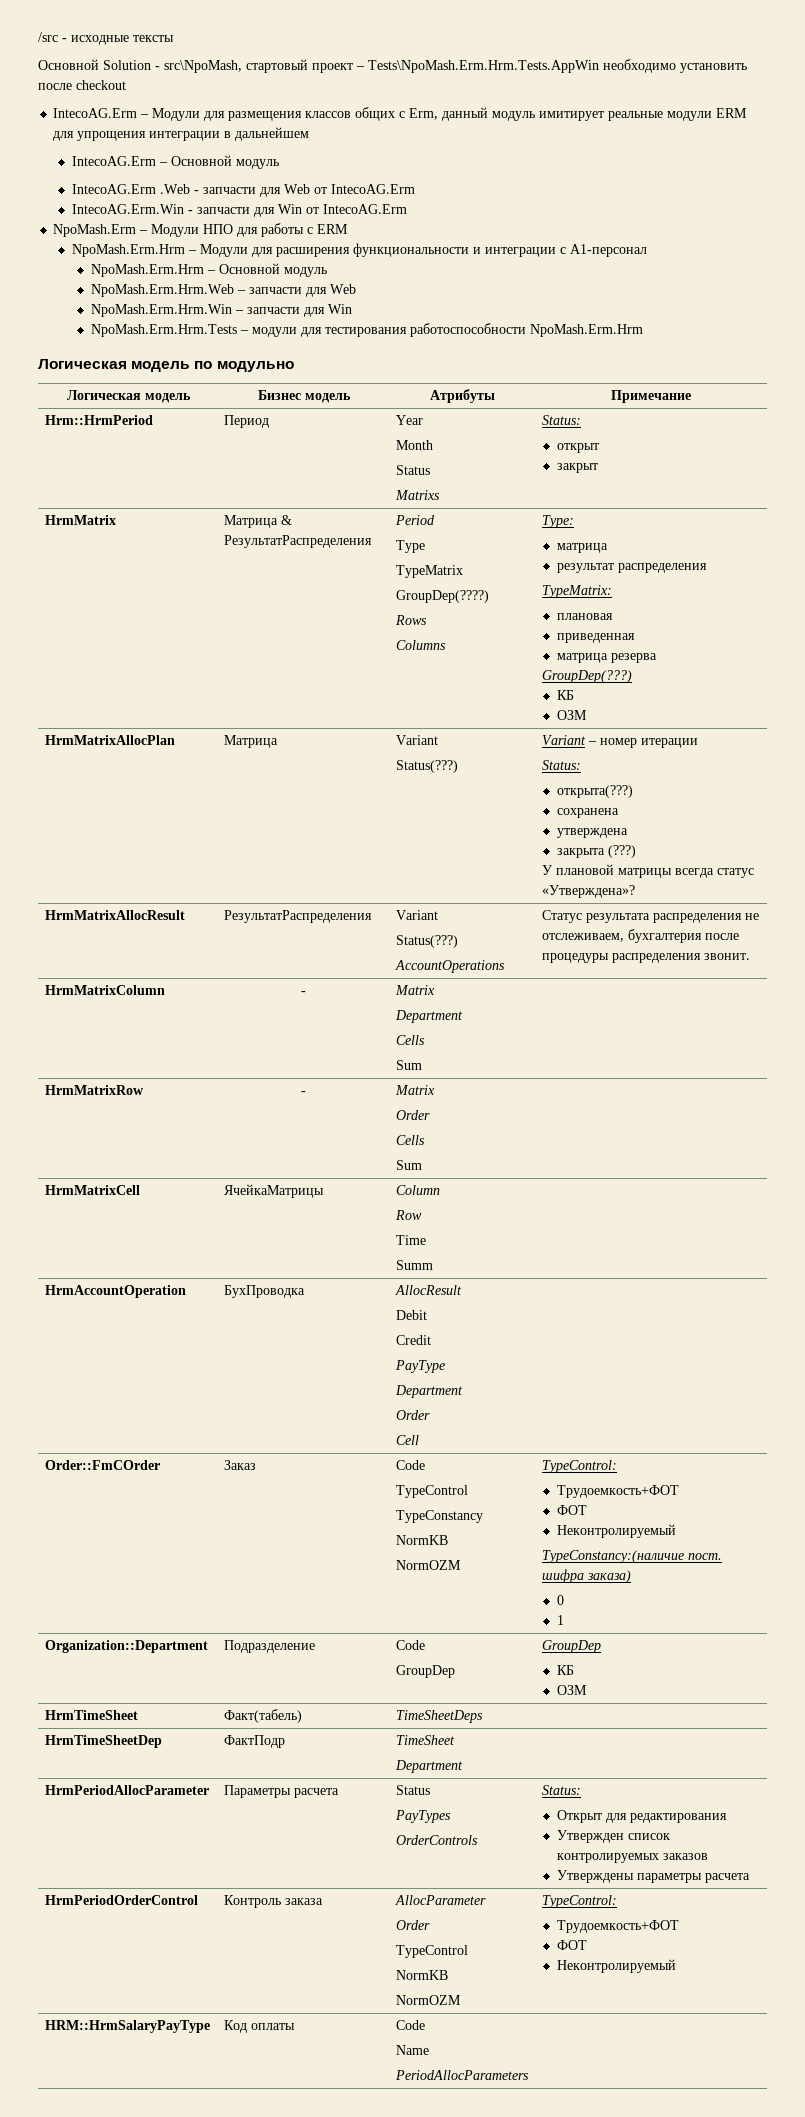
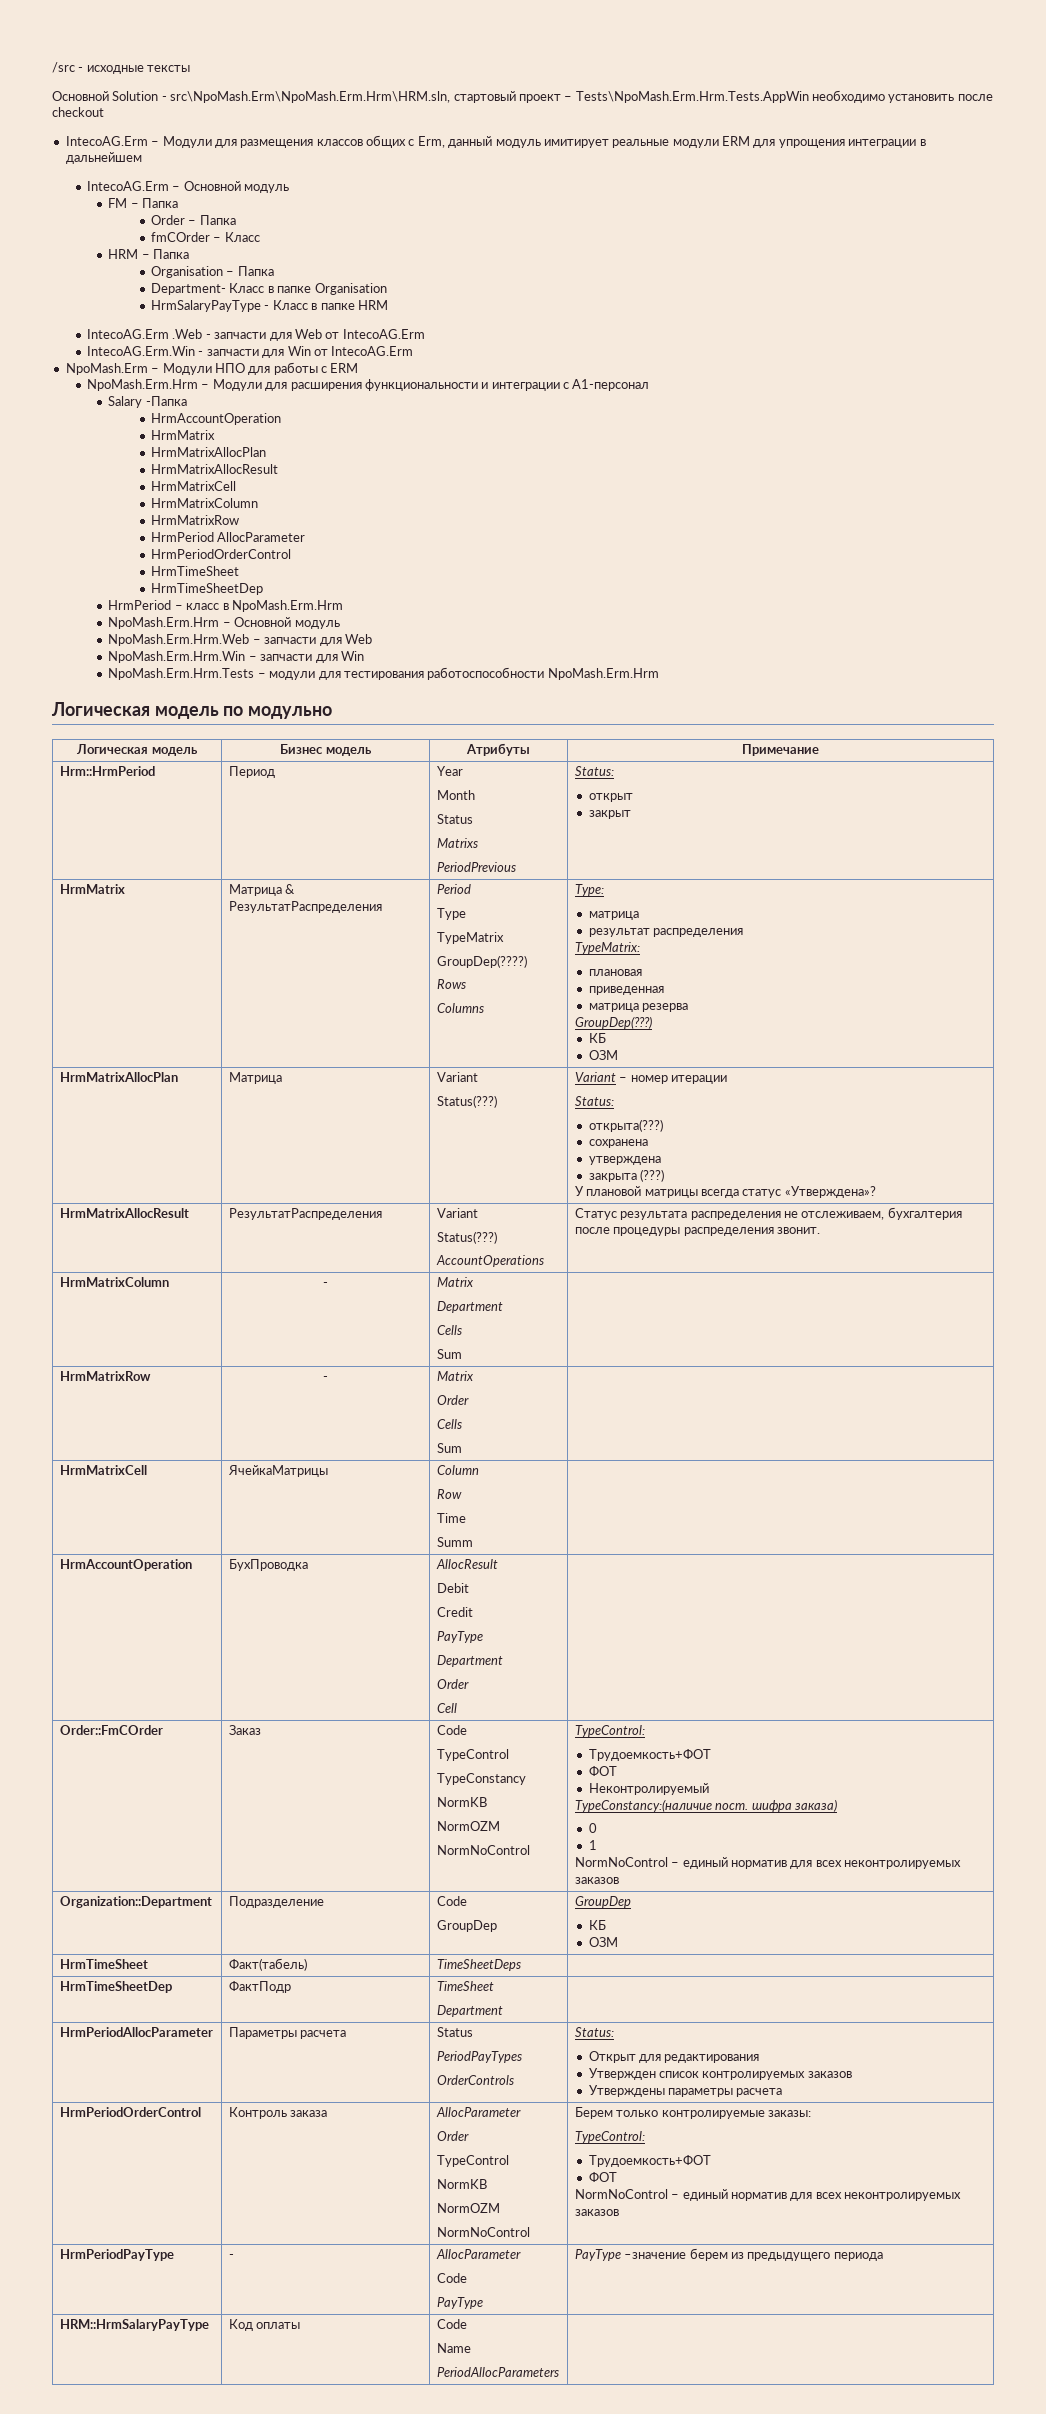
[164,60,242,73] src\NpoMash, -> [170,91,451,103] src\NpoMash.Erm\NpoMash.Erm.Hrm\HRM.sln,
(280, 164) none -> [108,198,179,208] [150,215,236,225] [150,232,260,242] [108,249,190,259] [150,266,274,278] [150,283,387,295] [150,300,388,312] // FM – Папка // Order – Папка // fmCOrder – Класс // HRM – Папка // Organisation – Папка // Department- Класс в папке Organisation // HrmSalaryPayType - Класс в папке HRM
(648, 250) none -> [108,396,187,408] [150,413,281,425] [150,430,215,440] [150,447,266,457] [150,464,278,474] [150,481,236,491] [150,498,258,508] [150,515,239,525] [150,532,306,542] [150,549,291,559] [150,566,239,576] [150,583,263,595] [108,600,343,612] // Salary -Папка // HrmAccountOperation // HrmMatrix // HrmMatrixAllocPlan // HrmMatrixAllocResult // HrmMatrixCell // HrmMatrixColumn // HrmMatrixRow // HrmPeriod AllocParameter // HrmPeriodOrderControl // HrmTimeSheet // HrmTimeSheetDep // HrmPeriod – класс в NpoMash.Erm.Hrm
(440, 495) none -> [436,862,516,872] // PeriodPrevious
(461, 1565) none -> [436,1845,530,1855] // NormNoControl
(565, 1620) none -> [574,1857,962,1869] [574,1877,619,1884] // NormNoControl – единый норматив для всех неконтролируемых заказов
[394,1810,451,1823] PayTypes -> [436,2051,522,2063] PeriodPayTypes
[541,1895,617,1908] [557,1920,680,1933] [557,1940,588,1950] [557,1959,677,1973] | TypeControl: // Трудоемкость+ФОТ // ФОТ // Неконтролируемый -> [436,2227,530,2237] [574,2107,811,2119] [574,2131,645,2143] [588,2155,711,2167] [588,2172,617,2182] [574,2189,962,2201] [574,2209,619,2216] [59,2249,174,2261] [228,2254,234,2259] [435,2249,521,2259] [436,2273,467,2283] [436,2297,483,2309] [574,2248,883,2261] // NormNoControl | Берем только контролируемые заказы: // TypeControl: // Трудоемкость+ФОТ // ФОТ // NormNoControl – единый норматив для всех неконтролируемых заказов // HrmPeriodPayType | - | AllocParameter // Code // PayType | PayType –значение берем из предыдущего периода

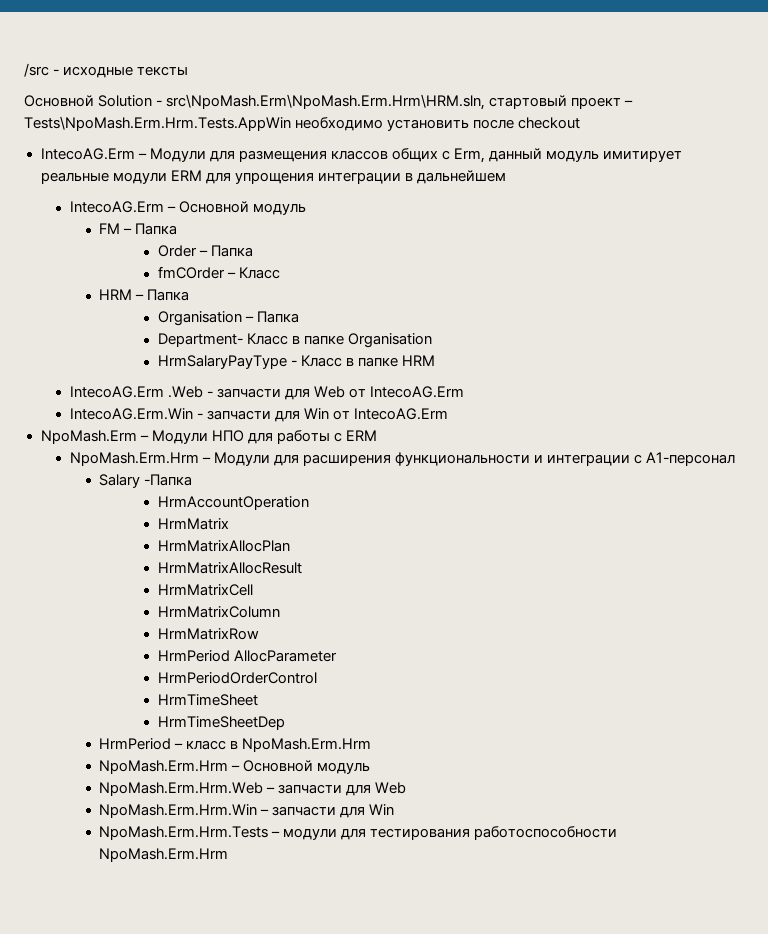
[51,702,333,719] [76,744,198,756] [280,744,372,756] [466,743,530,756] [742,744,819,756] [59,766,155,776] [228,766,275,778] [436,766,463,776] [436,790,475,800] [436,814,473,824] [436,838,478,848] [436,862,516,872] [574,766,614,776] [588,793,633,802] [588,810,631,819] [59,884,125,894] [228,884,296,896] [228,901,382,913] [436,884,471,894] [436,908,466,920] [436,932,504,944] [436,955,527,968] [436,979,466,989] [436,1003,484,1013] [574,884,604,896] [588,911,639,920] [588,928,743,937] [574,942,640,954] [588,969,642,976] [588,986,664,995] [588,1003,688,1012] [574,1016,652,1029] [588,1033,606,1043] [588,1050,618,1060] [59,1072,178,1082] [228,1072,282,1084] [436,1072,478,1082] [436,1095,497,1108] [574,1072,727,1084] [574,1096,614,1106] [588,1119,663,1132] [588,1139,648,1148] [588,1156,661,1165] [588,1169,664,1182] [574,1186,876,1198] [59,1208,189,1218] [228,1208,382,1220] [436,1208,478,1218] [436,1231,497,1244] [435,1255,544,1267] [574,1207,962,1220] [574,1227,820,1236] [59,1277,169,1287] [323,1282,328,1287] [436,1277,474,1287] [436,1301,503,1313] [436,1325,462,1335] [436,1349,462,1359] [59,1371,151,1381] [323,1376,328,1381] [436,1371,474,1381] [436,1395,469,1405] [436,1419,462,1429] [436,1443,462,1453] [59,1465,147,1475] [227,1465,328,1477] [436,1465,479,1475] [436,1489,462,1499] [436,1513,466,1523] [436,1537,473,1547] [59,1559,192,1571] [228,1559,308,1571] [435,1559,498,1569] [436,1583,469,1593] [436,1607,473,1617] [436,1631,483,1643] [436,1655,503,1667] [436,1679,469,1689] [436,1703,457,1713] [59,1725,163,1735] [228,1725,261,1735] [436,1725,467,1735] [436,1749,509,1761] [436,1773,526,1785] [436,1797,487,1807] [436,1821,500,1831] [436,1845,530,1855] [574,1725,645,1737] [588,1749,711,1761] [588,1766,617,1776] [588,1783,709,1795] [574,1799,837,1812] [588,1823,597,1833] [588,1840,597,1850] [574,1857,962,1869] [574,1877,619,1884] [59,1896,212,1908] [228,1896,324,1908] [436,1896,467,1906] [436,1920,497,1932] [574,1896,631,1908] [588,1920,606,1930] [588,1937,618,1947] [59,1959,148,1969] [228,1958,307,1971] [436,1959,521,1971] [59,1981,172,1993] [228,1981,291,1993] [436,1981,494,1991] [436,2005,503,2017] [59,2027,213,2037] [228,2027,347,2039] [436,2027,473,2037] [436,2051,522,2063] [436,2075,514,2085] [574,2027,614,2037] [588,2051,760,2063] [588,2068,852,2080] [588,2085,783,2097] [59,2107,201,2117] [228,2107,328,2119] [435,2107,521,2117] [436,2131,469,2141] [436,2155,509,2167] [436,2179,487,2189] [436,2203,500,2213] [436,2227,530,2237] [574,2107,811,2119] [574,2131,645,2143] [588,2155,711,2167] [588,2172,617,2182] [574,2189,962,2201] [574,2209,619,2216] [59,2249,174,2261] [228,2254,234,2259] [435,2249,521,2259] [436,2273,467,2283] [436,2297,483,2309] [574,2248,883,2261] [59,2319,209,2331] [228,2319,301,2331] [436,2319,467,2329] [436,2343,471,2353] [436,2367,559,2377] // Логическая модель по модульно // Логическая модель | Бизнес модель | Атрибуты | Примечание // Hrm::HrmPeriod | Период | Year // Month // Status // Matrixs // PeriodPrevious | Status: // открыт // закрыт // HrmMatrix | Матрица & РезультатРаспределения | Period // Type // TypeMatrix // GroupDep(????) // Rows // Columns | Type: // матрица // результат распределения // TypeMatrix: // плановая // приведенная // матрица резерва // GroupDep(???) // КБ // ОЗМ // HrmMatrixAllocPlan | Матрица | Variant // Status(???) | Variant – номер итерации // Status: // открыта(???) // сохранена // утверждена // закрыта (???) // У плановой матрицы всегда статус «Утверждена»? // HrmMatrixAllocResult | РезультатРаспределения | Variant // Status(???) // AccountOperations | Статус результата распределения не отслеживаем, бухгалтерия после процедуры распределения звонит. // HrmMatrixColumn | - | Matrix // Department // Cells // Sum | // HrmMatrixRow | - | Matrix // Order // Cells // Sum | // HrmMatrixCell | ЯчейкаМатрицы | Column // Row // Time // Summ | // HrmAccountOperation | БухПроводка | AllocResult // Debit // Credit // PayType // Department // Order // Cell | // Order::FmCOrder | Заказ | Code // TypeControl // TypeConstancy // NormKB // NormOZM // NormNoControl | TypeControl: // Трудоемкость+ФОТ // ФОТ // Неконтролируемый // TypeConstancy:(наличие пост. шифра заказа) // 0 // 1 // NormNoControl – единый норматив для всех неконтролируемых заказов // Organization::Department | Подразделение | Code // GroupDep | GroupDep // КБ // ОЗМ // HrmTimeSheet | Факт(табель) | TimeSheetDeps | // HrmTimeSheetDep | ФактПодр | TimeSheet // Department | // HrmPeriodAllocParameter | Параметры расчета | Status // PeriodPayTypes // OrderControls | Status: // Открыт для редактирования // Утвержден список контролируемых заказов // Утверждены параметры расчета // HrmPeriodOrderControl | Контроль заказа | AllocParameter // Order // TypeControl // NormKB // NormOZM // NormNoControl | Берем только контролируемые заказы: // TypeControl: // Трудоемкость+ФОТ // ФОТ // NormNoControl – единый норматив для всех неконтролируемых заказов // HrmPeriodPayType | - | AllocParameter // Code // PayType | PayType –значение берем из предыдущего периода // HRM::HrmSalaryPayType | Код оплаты | Code // Name // PeriodAllocParameters | -> (229, 855) none

